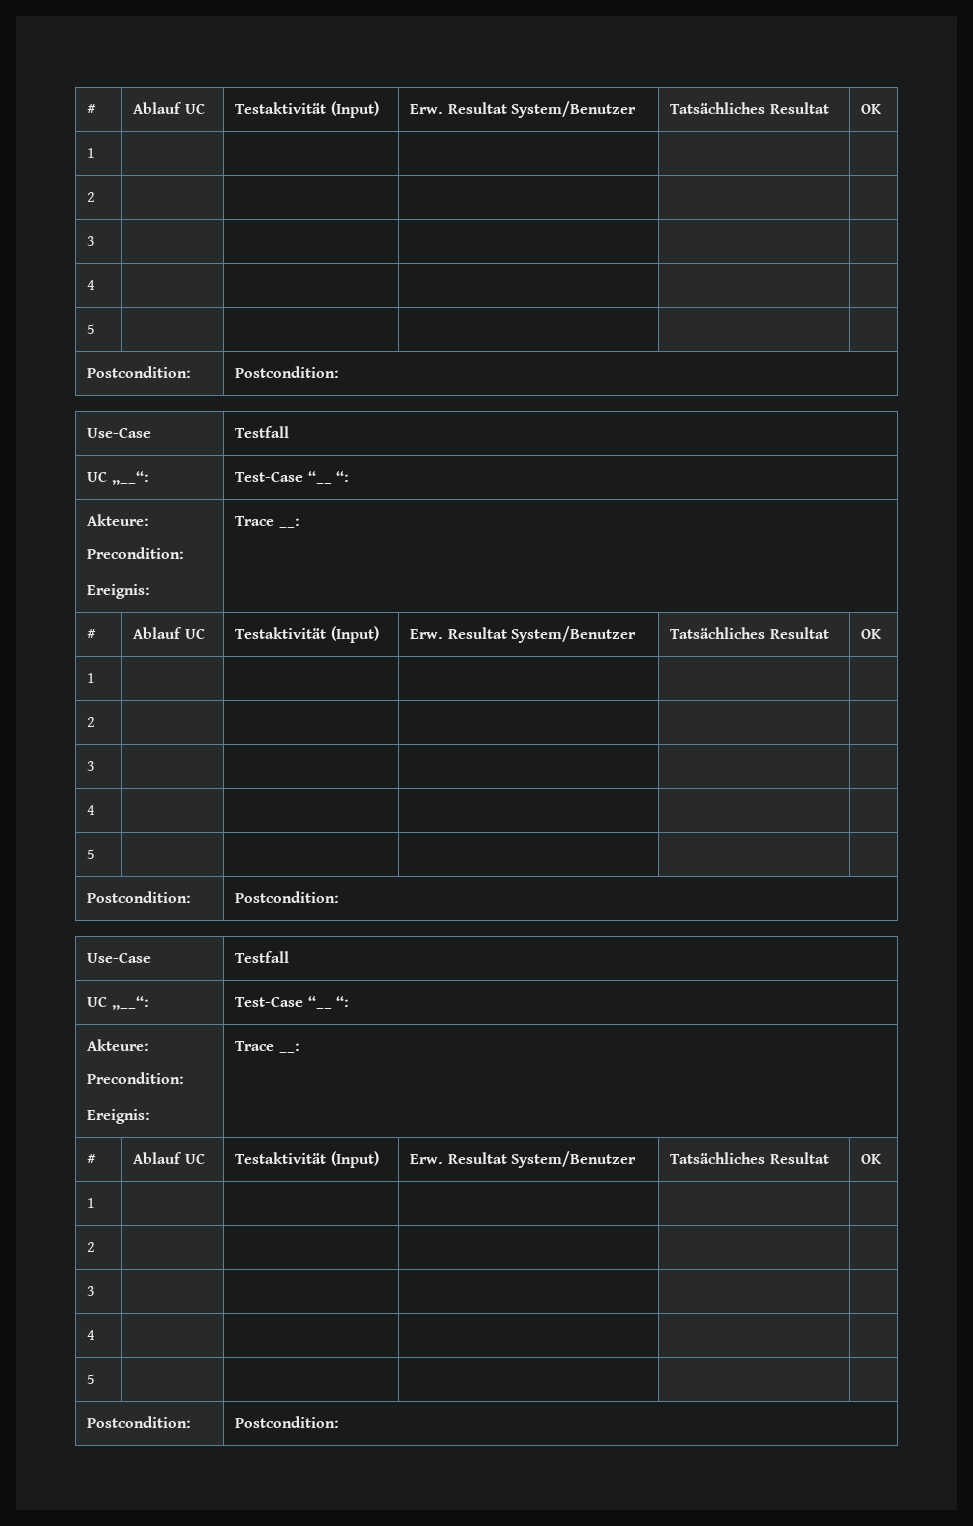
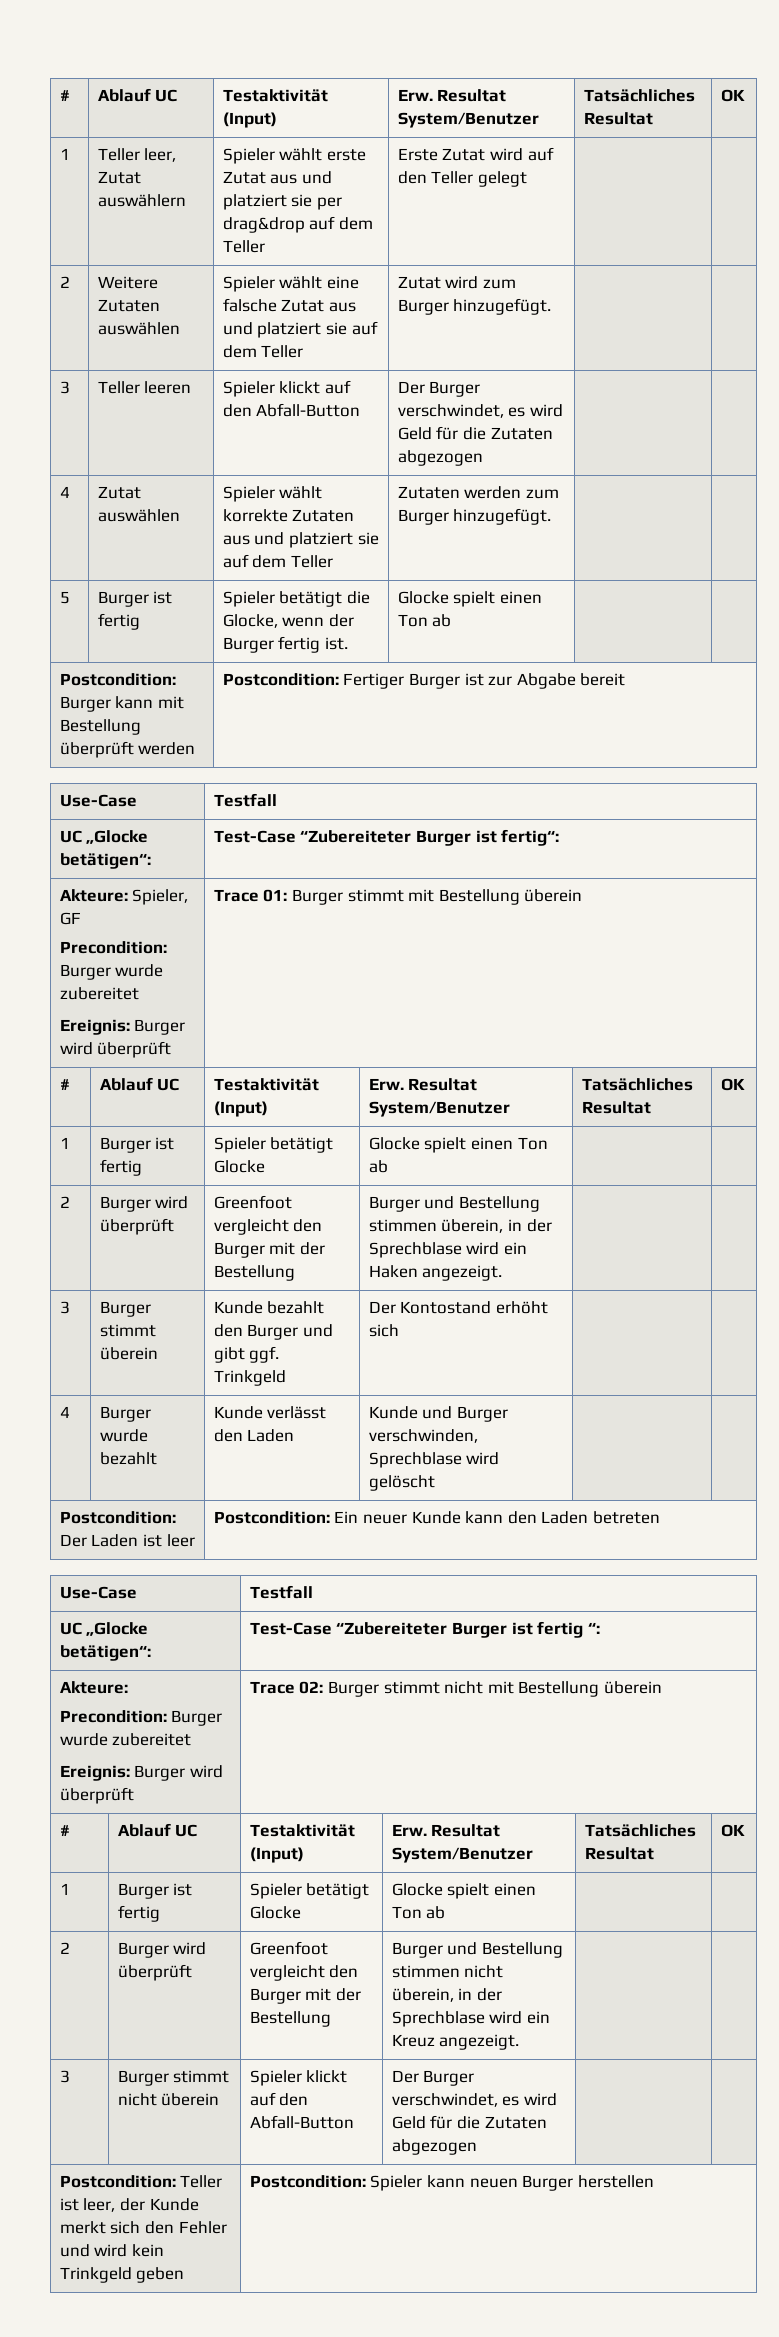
[87,192,96,202] [87,236,96,246] [87,280,96,290] [87,324,96,334] [87,366,192,378] [235,366,340,378] [87,427,152,438] [235,426,290,438] [87,471,149,485] [235,471,350,484] [87,514,150,526] [87,547,185,559] [87,584,151,599] [235,516,300,528] | | | | // 2 | | | | | // 3 | | | | | // 4 | | | | | // 5 | | | | | // Postcondition: | Postcondition: // Use-Case | Testfall // UC „__“: | Test-Case “__ “: // Akteure: // Precondition: // Ereignis: | Trace __: -> [97,148,177,162] [97,171,141,184] [97,194,186,207] [222,148,367,164] [222,171,333,184] [222,194,343,210] [222,216,374,233] [222,240,265,253] [397,147,554,161] [397,171,528,187] [59,276,70,288] [97,276,158,289] [97,299,160,312] [97,322,180,335] [222,276,360,292] [222,298,357,312] [222,321,378,338] [222,345,304,358] [397,276,517,289] [397,298,552,315] [59,381,70,394] [97,381,192,394] [222,380,352,397] [222,403,361,417] [397,381,481,397] [397,404,564,418] [397,426,553,440] [397,450,483,466] [59,486,70,498] [97,486,141,499] [97,509,180,522] [222,486,323,502] [222,509,355,522] [222,532,379,548] [222,554,334,568] [397,486,560,499] [397,508,552,525] [59,591,70,604] [97,591,173,607] [97,613,140,630] [222,591,371,607] [222,614,355,628] [222,636,349,653] [397,591,543,607] [397,614,452,627] [59,673,176,686] [59,696,185,712] [59,719,141,735] [59,741,196,758] [222,673,626,689] [59,794,137,807] [213,793,277,807] [59,830,149,844] [59,853,151,869] [213,829,560,846] [59,889,189,905] [59,912,81,925] [59,941,167,954] [59,964,164,980] [59,987,139,1000] [59,1019,186,1035] [59,1041,172,1058] [213,889,583,905] Teller leer, Zutat auswählern | Spieler wählt erste Zutat aus und platziert sie per drag&drop auf dem Teller | Erste Zutat wird auf den Teller gelegt | | // 2 | Weitere Zutaten auswählen | Spieler wählt eine falsche Zutat aus und platziert sie auf dem Teller | Zutat wird zum Burger hinzugefügt. | | // 3 | Teller leeren | Spieler klickt auf den Abfall-Button | Der Burger verschwindet, es wird Geld für die Zutaten abgezogen | | // 4 | Zutat auswählen | Spieler wählt korrekte Zutaten aus und platziert sie auf dem Teller | Zutaten werden zum Burger hinzugefügt. | | // 5 | Burger ist fertig | Spieler betätigt die Glocke, wenn der Burger fertig ist. | Glocke spielt einen Ton ab | | // Postcondition: Burger kann mit Bestellung überprüft werden | Postcondition: Fertiger Burger ist zur Abgabe bereit // Use-Case | Testfall // UC „Glocke betätigen“: | Test-Case “Zubereiteter Burger ist fertig“: // Akteure: Spieler, GF // Precondition: Burger wurde zubereitet // Ereignis: Burger wird überprüft | Trace 01: Burger stimmt mit Bestellung überein
[87,717,96,727] [87,761,96,771] [87,805,96,815] [87,849,96,859] [87,891,192,903] [235,891,340,903] [87,952,152,963] [235,951,290,963] [87,996,149,1010] [235,996,350,1009] [87,1039,150,1051] [87,1072,185,1084] [87,1109,151,1124] [235,1041,300,1053] | | | | // 2 | | | | | // 3 | | | | | // 4 | | | | | // 5 | | | | | // Postcondition: | Postcondition: // Use-Case | Testfall // UC „__“: | Test-Case “__ “: // Akteure: // Precondition: // Ereignis: | Trace __: -> [99,1137,175,1153] [99,1159,142,1176] [213,1137,334,1153] [213,1160,265,1173] [368,1137,548,1153] [368,1160,388,1173] [59,1196,70,1208] [99,1196,189,1212] [99,1218,174,1235] [213,1195,292,1209] [213,1219,323,1235] [213,1242,326,1258] [213,1265,295,1281] [368,1196,541,1212] [368,1219,552,1233] [368,1242,528,1258] [368,1265,503,1281] [59,1301,70,1314] [99,1301,151,1317] [99,1324,156,1337] [99,1347,158,1360] [213,1301,325,1314] [213,1324,334,1340] [213,1346,280,1363] [213,1370,286,1386] [368,1301,549,1314] [368,1324,399,1337] [59,1406,70,1418] [99,1406,151,1422] [99,1429,148,1442] [99,1452,157,1465] [213,1406,327,1419] [213,1429,295,1442] [368,1406,509,1422] [368,1429,478,1443] [368,1452,500,1468] [368,1475,435,1491] [59,1511,176,1524] [59,1534,195,1547] [213,1511,660,1524] [59,1586,137,1599] [249,1585,313,1599] [59,1622,149,1636] [59,1645,151,1661] [249,1621,600,1638] [59,1681,128,1694] [59,1710,223,1726] [59,1733,192,1746] [59,1765,224,1781] [59,1787,134,1804] [249,1681,662,1697] Burger ist fertig | Spieler betätigt Glocke | Glocke spielt einen Ton ab | | // 2 | Burger wird überprüft | Greenfoot vergleicht den Burger mit der Bestellung | Burger und Bestellung stimmen überein, in der Sprechblase wird ein Haken angezeigt. | | // 3 | Burger stimmt überein | Kunde bezahlt den Burger und gibt ggf. Trinkgeld | Der Kontostand erhöht sich | | // 4 | Burger wurde bezahlt | Kunde verlässt den Laden | Kunde und Burger verschwinden, Sprechblase wird gelöscht | | // Postcondition: Der Laden ist leer | Postcondition: Ein neuer Kunde kann den Laden betreten // Use-Case | Testfall // UC „Glocke betätigen“: | Test-Case “Zubereiteter Burger ist fertig “: // Akteure: // Precondition: Burger wurde zubereitet // Ereignis: Burger wird überprüft | Trace 02: Burger stimmt nicht mit Bestellung überein
[87,1242,96,1252] [87,1286,96,1296] [87,1330,96,1340] [87,1374,96,1384] [87,1416,192,1428] [235,1416,340,1428] | | | | // 2 | | | | | // 3 | | | | | // 4 | | | | | // 5 | | | | | // Postcondition: | Postcondition: -> [117,1883,193,1899] [117,1905,160,1922] [249,1883,370,1899] [249,1906,301,1919] [391,1883,537,1899] [391,1906,446,1919] [59,1942,70,1954] [117,1942,207,1958] [117,1964,192,1981] [249,1941,328,1955] [249,1965,359,1981] [249,1988,362,2004] [249,2011,331,2027] [391,1942,564,1958] [391,1965,504,1978] [391,1988,503,2002] [391,2011,551,2027] [391,2034,520,2050] [59,2070,70,2083] [117,2070,230,2086] [117,2093,220,2106] [249,2070,348,2086] [249,2092,309,2106] [249,2115,354,2129] [391,2070,475,2086] [391,2093,558,2107] [391,2115,547,2129] [391,2139,477,2155] [59,2175,223,2188] [59,2198,199,2212] [59,2221,227,2234] [59,2244,165,2257] [59,2267,185,2283] [249,2175,654,2191] Burger ist fertig | Spieler betätigt Glocke | Glocke spielt einen Ton ab | | // 2 | Burger wird überprüft | Greenfoot vergleicht den Burger mit der Bestellung | Burger und Bestellung stimmen nicht überein, in der Sprechblase wird ein Kreuz angezeigt. | | // 3 | Burger stimmt nicht überein | Spieler klickt auf den Abfall-Button | Der Burger verschwindet, es wird Geld für die Zutaten abgezogen | | // Postcondition: Teller ist leer, der Kunde merkt sich den Fehler und wird kein Trinkgeld geben | Postcondition: Spieler kann neuen Burger herstellen

